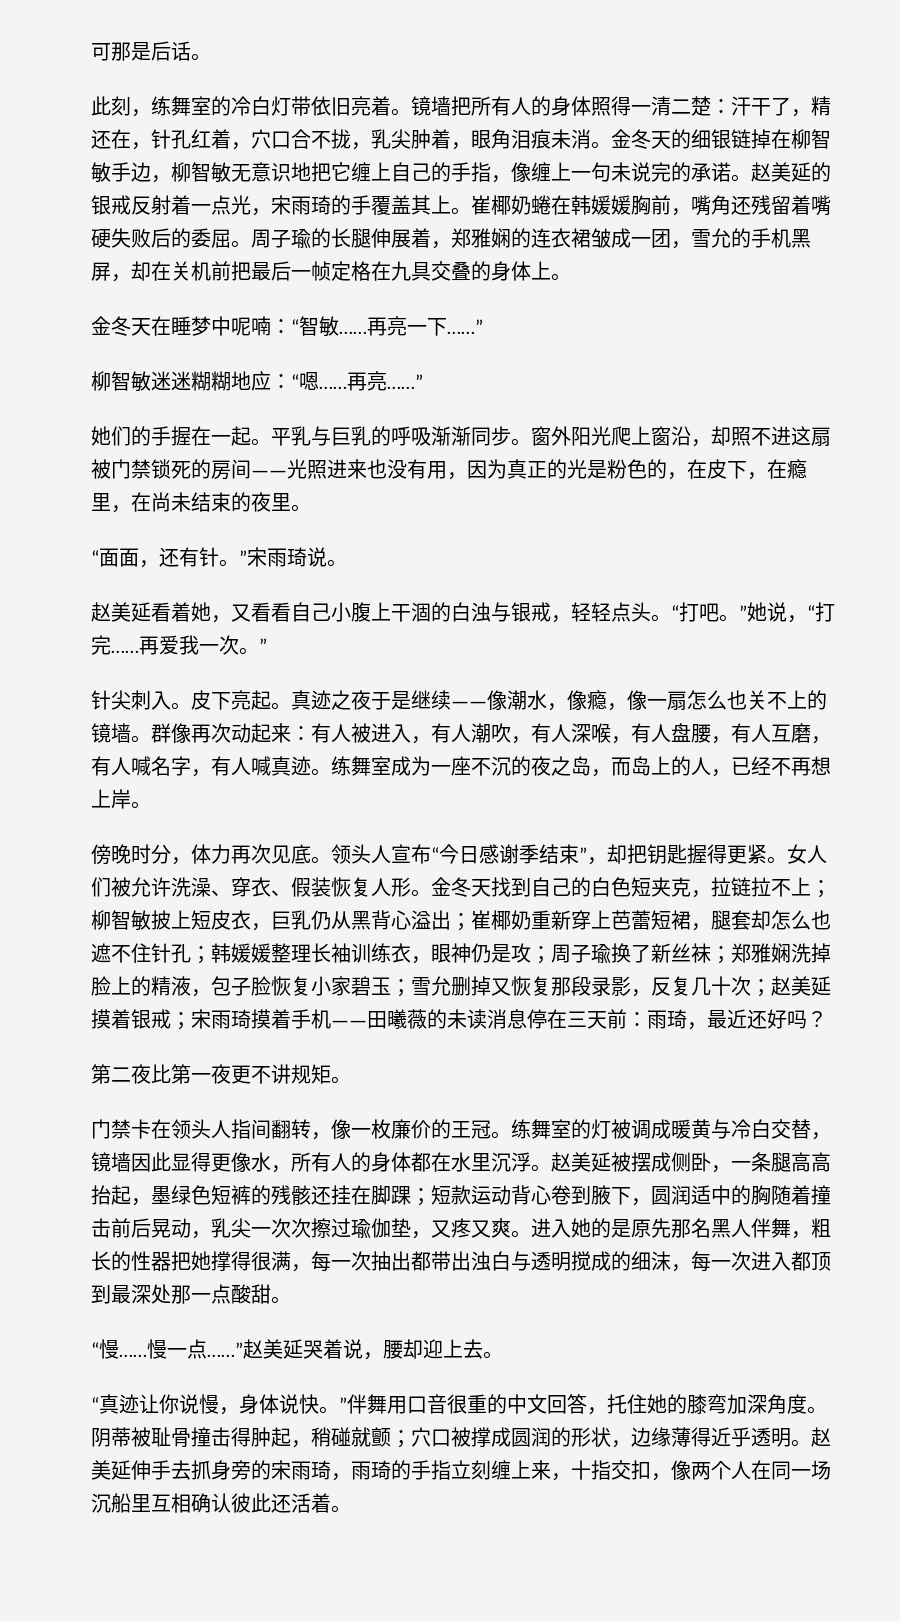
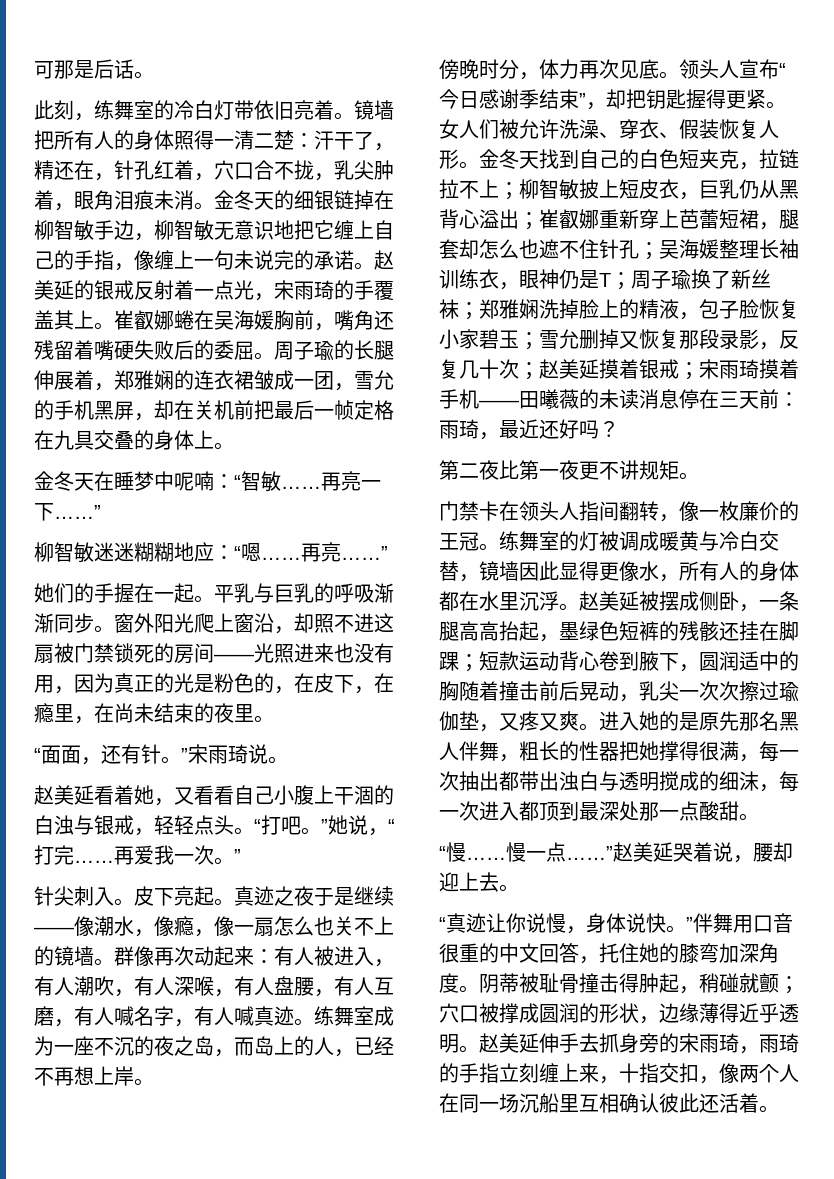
[491,195,611,215] 椰奶蜷在韩媛 -> [134,310,254,330] 叡娜蜷在吴海
[491,910,531,930] 椰奶 -> [559,209,599,229] 叡娜
[211,943,251,963] 韩媛 -> [659,239,699,259] 吴海
[511,943,531,963] 攻 -> [599,273,611,287] T

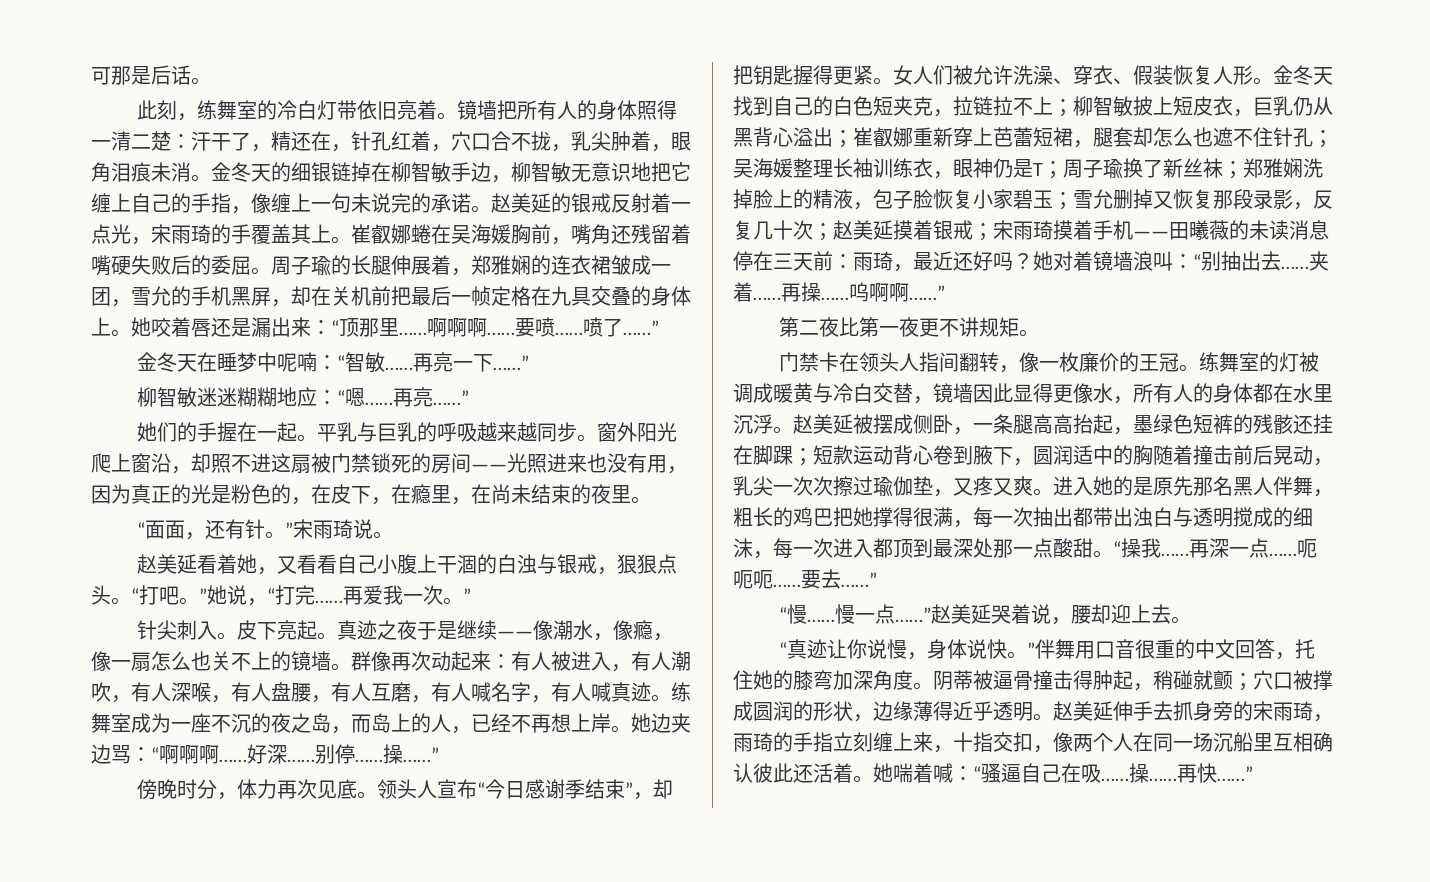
(234, 446) none -> [131,317,659,337] 她咬着唇还是漏出来：“顶那里……啊啊啊……要喷……喷了……”
[374,583,394,603] [34,613,54,633] 渐渐 -> [477,422,538,442] 越来越
[154,815,194,835] 轻轻 -> [617,554,658,574] 狠狠
(154, 1082) none -> [631,713,691,733] [91,744,439,764] 她边夹边骂：“啊啊啊……好深……别停……操……”
(619, 429) none -> [1033,251,1329,271] [733,282,945,302] 她对着镜墙浪叫：“别抽出去……夹着……再操……呜啊啊……”
[579,741,619,761] 性器 -> [793,507,833,527] 鸡巴
(759, 817) none -> [1113,538,1317,558] [733,569,877,589] “操我……再深一点……呃呃呃……要去……”
[539,973,559,993] 耻 -> [993,670,1013,690] 逼
(779, 1109) none -> [873,763,1253,783] 她喘着喊：“骚逼自己在吸……操……再快……”

